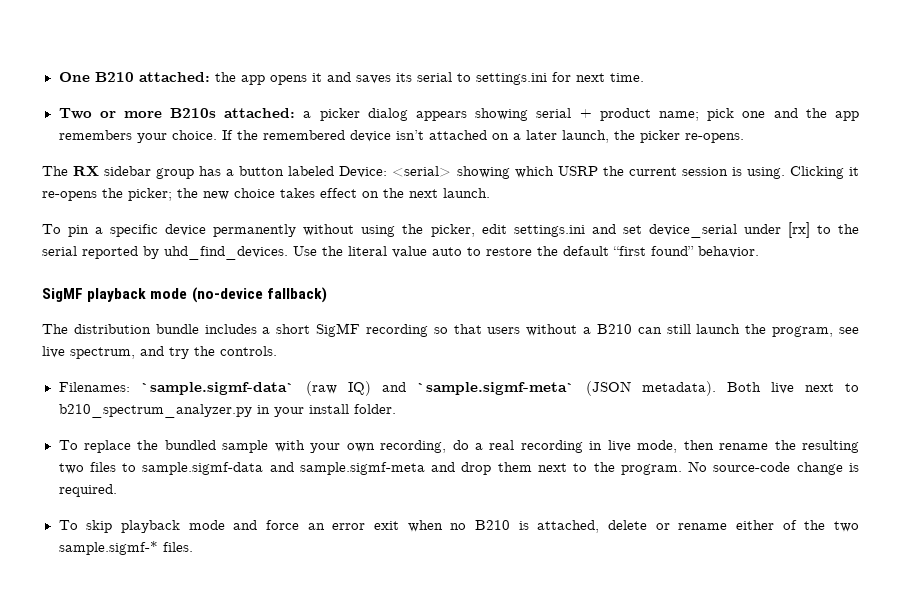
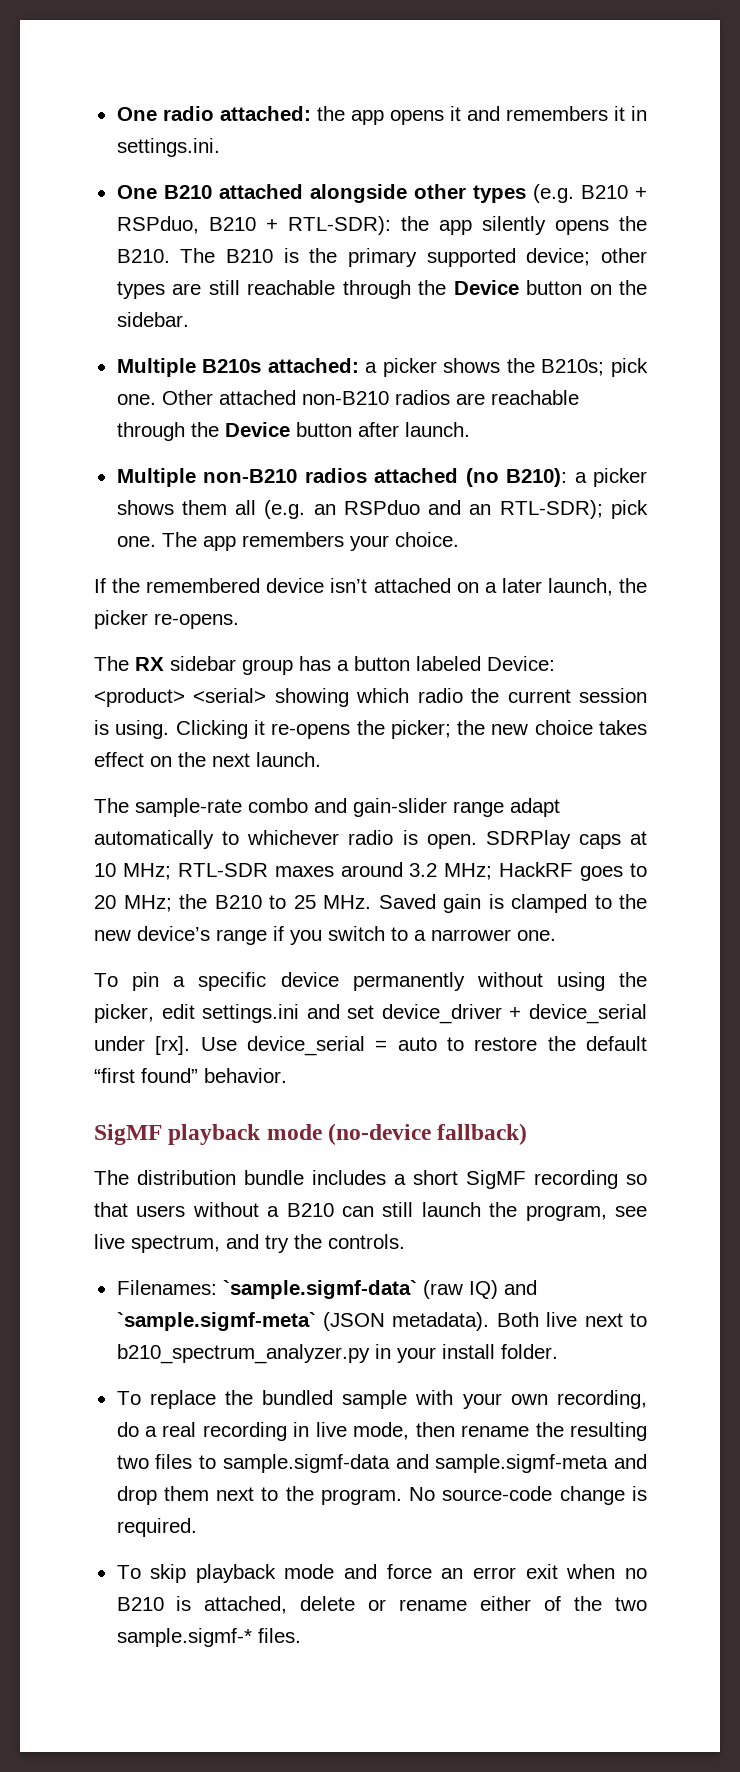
[58,72,134,82] One B210 -> [116,106,214,121] One radio
[355,72,644,85] [58,108,827,121] saves its serial to settings.ini for next time. // Two or more B210s attached: a picker dialog appears showing serial + product name; pick one and the -> [505,106,647,121] [116,138,220,157] [116,184,647,203] [116,216,647,235] [116,248,647,267] [116,280,648,299] [116,312,189,327] [116,358,648,377] [116,390,579,405] [116,422,470,441] [116,468,647,487] [116,500,649,519] [116,532,197,547] remembers it in settings.ini. // One B210 attached alongside other types (e.g. B210 + RSPduo, B210 + RTL-SDR): the app silently opens the B210. The B210 is the primary supported device; other types are still reachable through the Device button on the sidebar. // Multiple B210s attached: a picker shows the B210s; pick one. Other attached non-B210 radios are reachable through the Device button after launch. // Multiple non-B210 radios attached (no B210): a picker shows them all (e.g. an RSPduo and an RTL-SDR); pick one. The
(217, 135) none -> (459, 539) //
(388, 172) none -> [94,688,185,707] <product>
[557,166,598,176] USRP -> [417,688,463,703] radio
(490, 193) none -> [94,798,560,817] [94,830,647,849] [94,862,648,881] [94,894,647,913] [94,926,556,945] // The sample-rate combo and gain-slider range adapt automatically to whichever radio is open. SDRPlay caps at 10 MHz; RTL-SDR maxes around 3.2 MHz; HackRF goes to 20 MHz; the B210 to 25 MHz. Saved gain is clamped to the new device’s range if you switch to a narrower one.
[648,222,859,238] [42,246,427,260] device_serial under [rx] to the serial reported by uhd_find_devices. Use the literal value -> [381,1004,647,1024] [94,1036,388,1056] device_driver + device_serial under [rx]. Use device_serial =

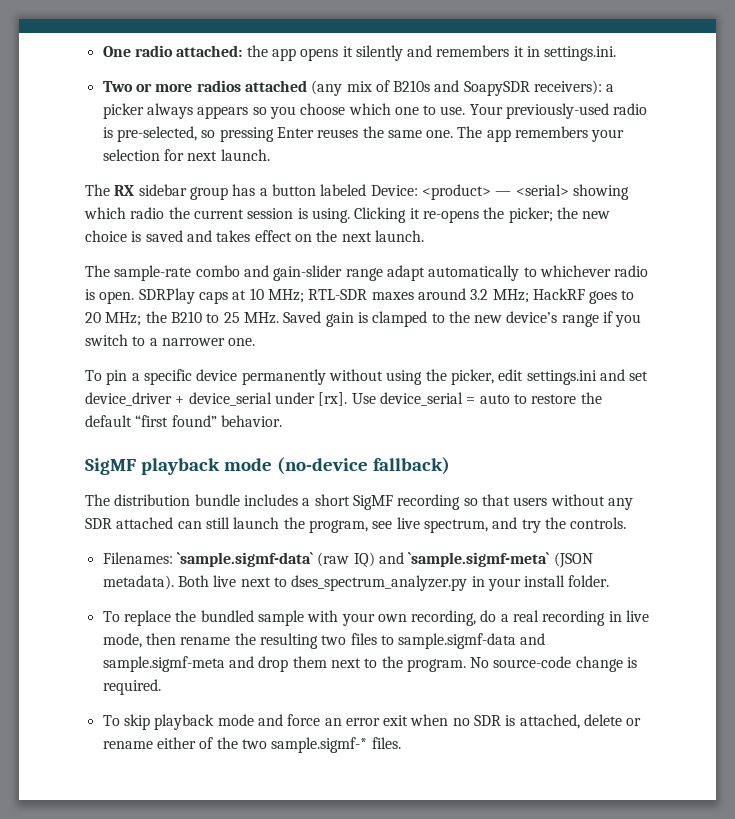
(461, 113) none -> [355,45,403,61] silently
[116,184,647,203] [116,216,647,235] [116,248,647,267] [116,280,648,299] [116,312,189,327] [116,358,648,377] [116,390,579,405] [116,422,470,441] [116,468,647,487] [116,500,649,519] One B210 attached alongside other types (e.g. B210 + RSPduo, B210 + RTL-SDR): the app silently opens the B210. The B210 is the primary supported device; other types are still reachable through the Device button on the sidebar. // Multiple B210s attached: a picker shows the B210s; pick one. Other attached non-B210 radios are reachable through the Device button after launch. // Multiple non-B210 radios attached (no B210): a picker shows them all (e.g. an RSPduo and an RTL-SDR); pick -> [102,80,615,96] [102,103,648,119] [102,126,422,142] Two or more radios attached (any mix of B210s and SoapySDR receivers): a picker always appears so you choose which one to use. Your previously-used radio is pre-selected, so pressing Enter reuses the same
[394,532,459,547] [94,578,648,596] [94,610,239,629] choice. // If the remembered device isn’t attached on a later launch, the picker re-opens. -> [102,149,270,161] selection for next launch.
(185, 697) none -> [495,191,512,196] —
(593, 727) none -> [131,230,212,242] is saved and
[267,1203,334,1217] a B210 -> [607,498,633,510] [85,517,174,529] any SDR attached
[116,1344,370,1364] b210_spectrum_analyzer.py -> [291,575,468,591] dses_spectrum_analyzer.py
[116,1597,164,1611] B210 -> [474,715,502,726] SDR

